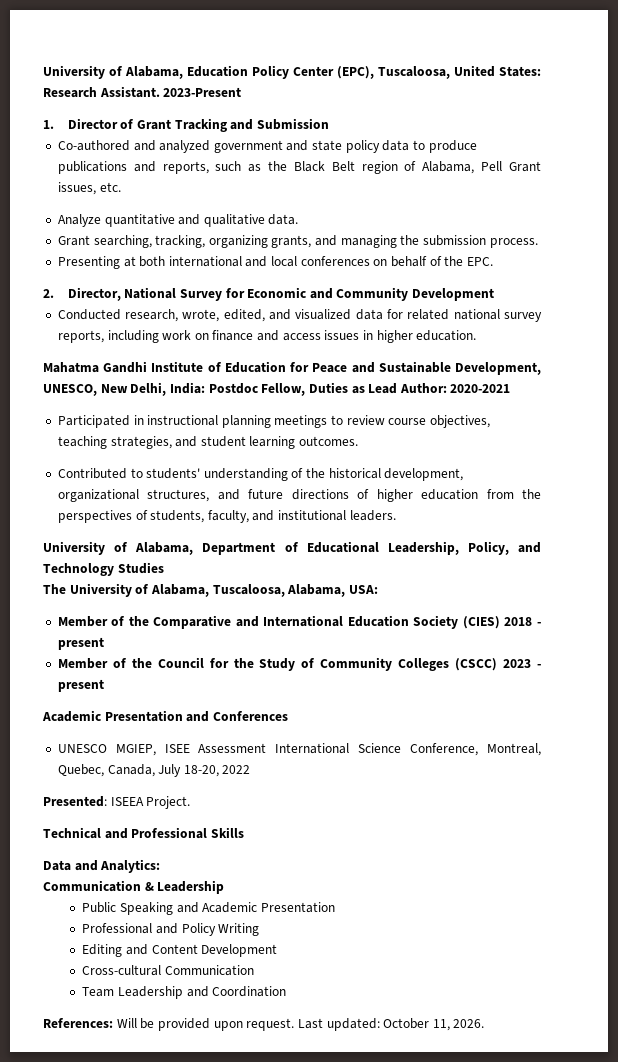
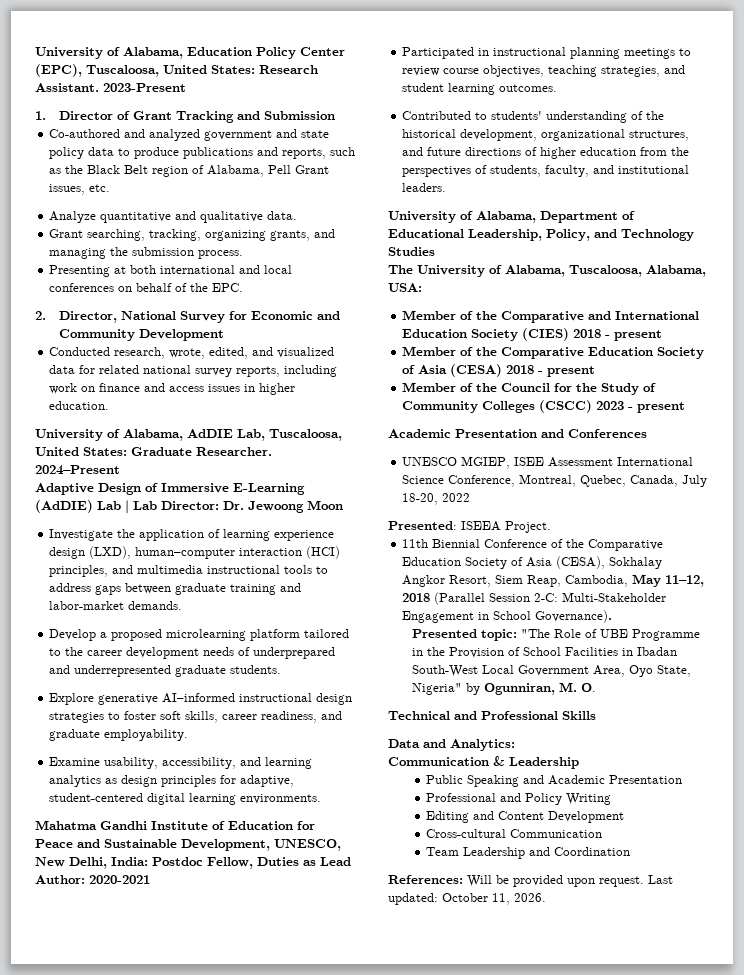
(477, 335) none -> [35,429,342,441] [35,447,272,456] [35,465,120,475] [35,483,305,495] [35,500,343,514] [49,529,335,541] [49,546,341,559] [49,565,329,577] [49,583,302,595] [49,601,183,610] [49,629,350,641] [49,647,336,659] [49,665,282,677] [49,693,353,705] [49,711,343,723] [49,729,189,741] [49,757,313,769] [49,775,295,787] [49,793,322,805] // University of Alabama, AdDIE Lab, Tuscaloosa, United States: Graduate Researcher. 2024–Present // Adaptive Design of Immersive E-Learning (AdDIE) Lab | Lab Director: Dr. Jewoong Moon // Investigate the application of learning experience design (LXD), human–computer interaction (HCI) principles, and multimedia instructional tools to address gaps between graduate training and labor-market demands. // Develop a proposed microlearning platform tailored to the career development needs of underprepared and underrepresented graduate students. // Explore generative AI–informed instructional design strategies to foster soft skills, career readiness, and graduate employability. // Examine usability, accessibility, and learning analytics as design principles for adaptive, student-centered digital learning environments.
(104, 643) none -> [402,346,705,359] [402,364,596,377] // Member of the Comparative Education Society of Asia (CESA) 2018 - present
(191, 802) none -> [402,539,664,551] [402,556,663,569] [402,574,705,587] [402,592,667,605] [402,610,613,623] [412,629,701,641] [412,647,678,658] [412,665,692,677] [412,682,597,695] // 11th Biennial Conference of the Comparative Education Society of Asia (CESA), Sokhalay Angkor Resort, Siem Reap, Cambodia, May 11–12, 2018 (Parallel Session 2-C: Multi-Stakeholder Engagement in School Governance). // Presented topic: "The Role of UBE Programme in the Provision of School Facilities in Ibadan South-West Local Government Area, Oyo State, Nigeria" by Ogunniran, M. O.

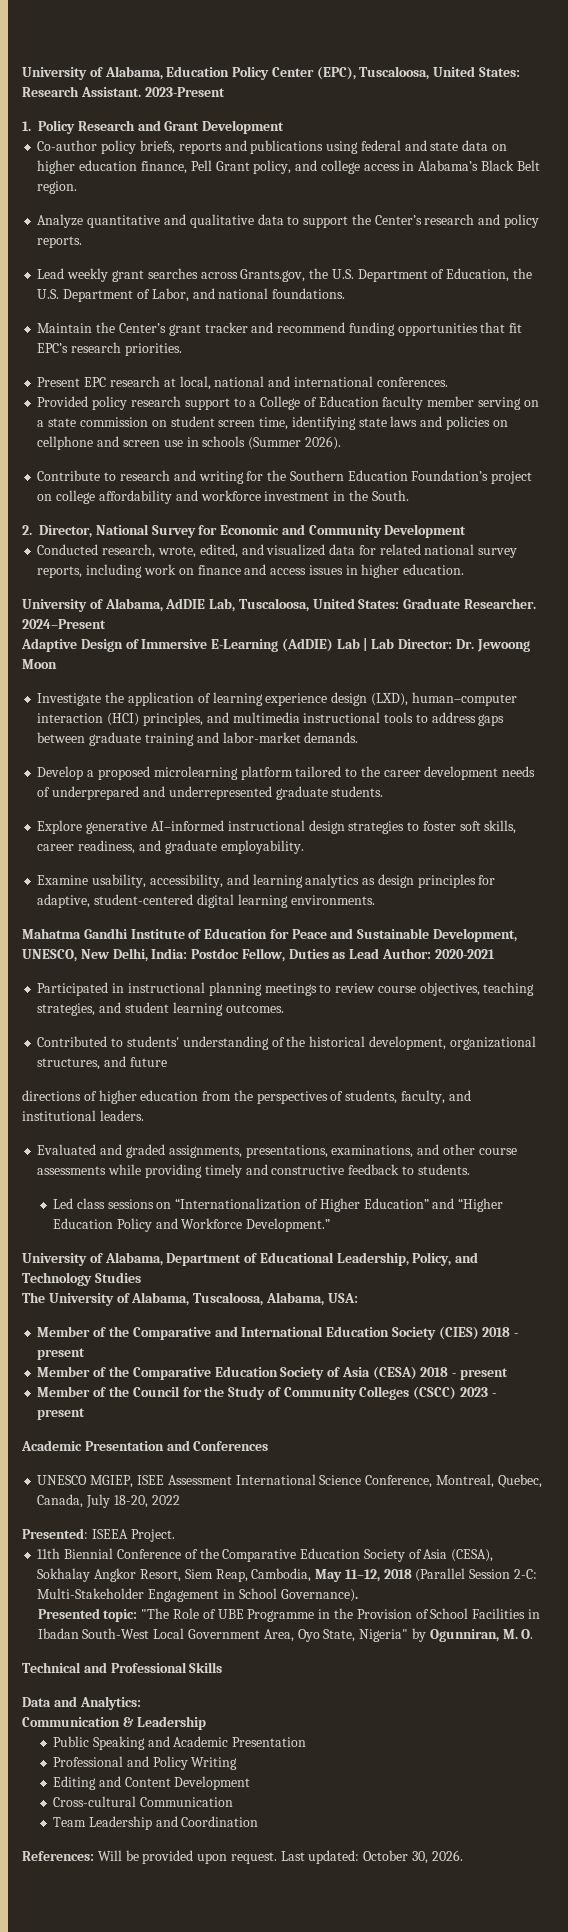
[59,111,336,123] [49,129,330,141] [49,147,356,159] [49,165,330,177] [49,184,111,195] [49,211,298,223] [49,229,336,241] [49,247,244,259] [49,265,293,277] [49,283,244,292] Director of Grant Tracking and Submission // Co-authored and analyzed government and state policy data to produce publications and reports, such as the Black Belt region of Alabama, Pell Grant issues, etc. // Analyze quantitative and qualitative data. // Grant searching, tracking, organizing grants, and managing the submission process. // Presenting at both international and local conferences on behalf of the EPC. -> [38,120,285,134] [37,140,507,154] [37,160,540,174] [37,181,78,194] [37,214,539,228] [37,236,83,248] [37,268,532,282] [37,288,346,302] [37,322,523,336] [37,342,182,356] [37,376,448,390] [37,396,539,410] [37,416,508,430] [37,436,341,450] [37,470,533,484] [37,490,409,504] Policy Research and Grant Development // Co-author policy briefs, reports and publications using federal and state data on higher education finance, Pell Grant policy, and college access in Alabama’s Black Belt region. // Analyze quantitative and qualitative data to support the Center’s research and policy reports. // Lead weekly grant searches across Grants.gov, the U.S. Department of Education, the U.S. Department of Labor, and national foundations. // Maintain the Center’s grant tracker and recommend funding opportunities that fit EPC’s research priorities. // Present EPC research at local, national and international conferences. // Provided policy research support to a College of Education faculty member serving on a state commission on student screen time, identifying state laws and policies on cellphone and screen use in schools (Summer 2026). // Contribute to research and writing for the Southern Education Foundation’s project on college affordability and workforce investment in the South.
(462, 151) none -> (167, 1062) //
(447, 187) none -> [37,1144,517,1158] [37,1164,470,1178] [53,1198,504,1212] [53,1218,331,1232] // Evaluated and graded assignments, presentations, examinations, and other course assessments while providing timely and constructive feedback to students. // Led class sessions on “Internationalization of Higher Education” and “Higher Education Policy and Workforce Development.”
[492,893,510,905] 11, -> [412,1851,429,1864] 30,

